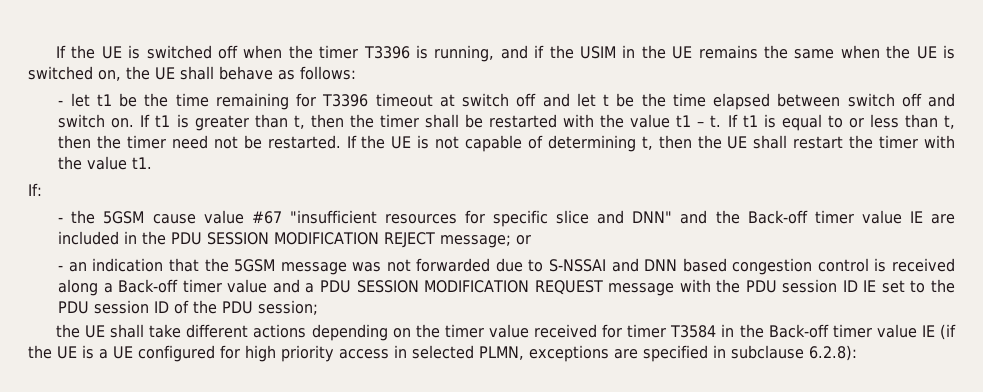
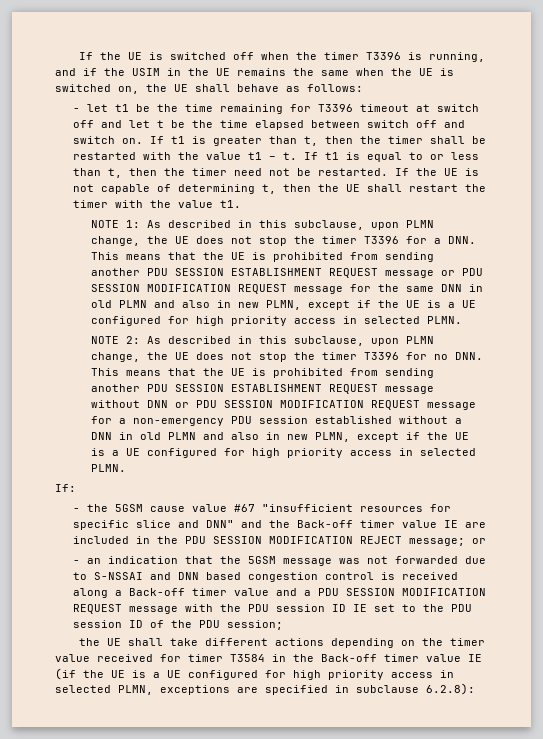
(153, 163) none -> [90,220,434,230] [90,236,476,246] [90,252,434,262] [90,268,483,278] [90,284,483,294] [90,300,476,310] [90,316,462,326] [90,336,434,346] [90,352,483,362] [90,368,434,378] [90,384,434,394] [90,400,476,410] [90,416,462,426] [90,432,469,442] [90,448,476,458] [90,464,126,472] // NOTE 1: As described in this subclause, upon PLMN change, the UE does not stop the timer T3396 for a DNN. This means that the UE is prohibited from sending another PDU SESSION ESTABLISHMENT REQUEST message or PDU SESSION MODIFICATION REQUEST message for the same DNN in old PLMN and also in new PLMN, except if the UE is a UE configured for high priority access in selected PLMN. // NOTE 2: As described in this subclause, upon PLMN change, the UE does not stop the timer T3396 for no DNN. This means that the UE is prohibited from sending another PDU SESSION ESTABLISHMENT REQUEST message without DNN or PDU SESSION MODIFICATION REQUEST message for a non-emergency PDU session established without a DNN in old PLMN and also in new PLMN, except if the UE is a UE configured for high priority access in selected PLMN.

